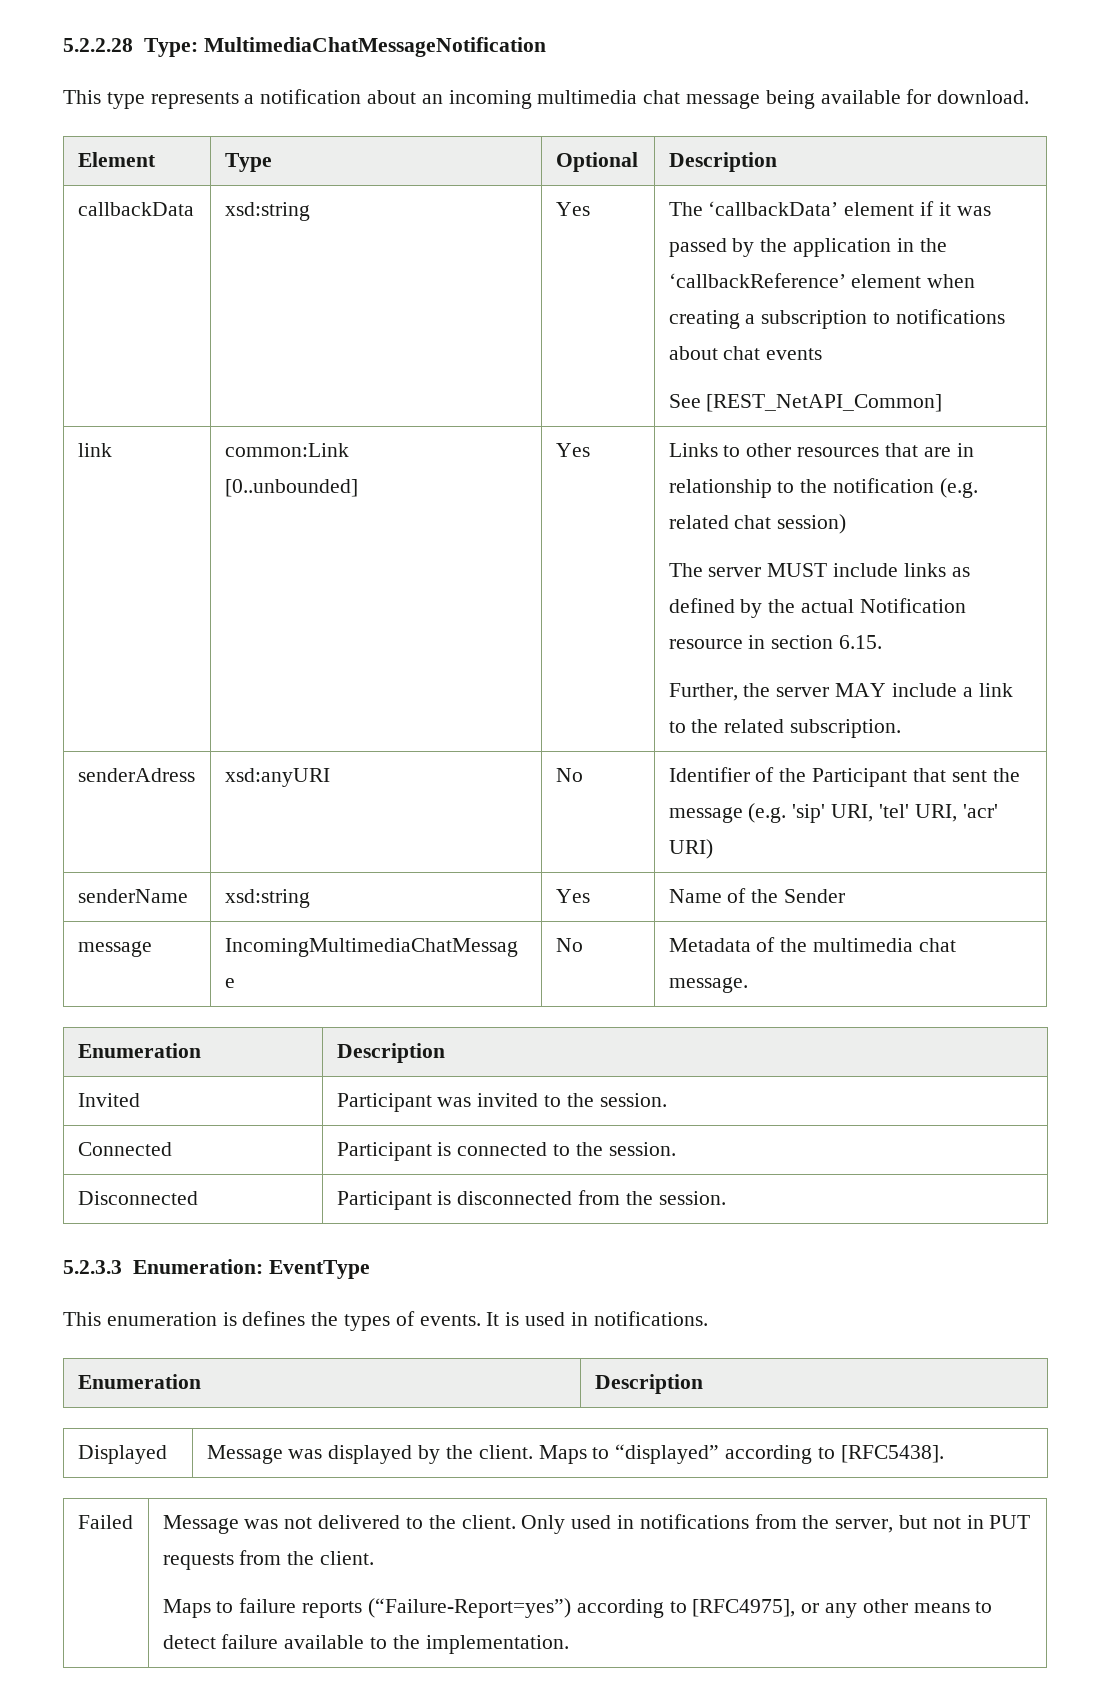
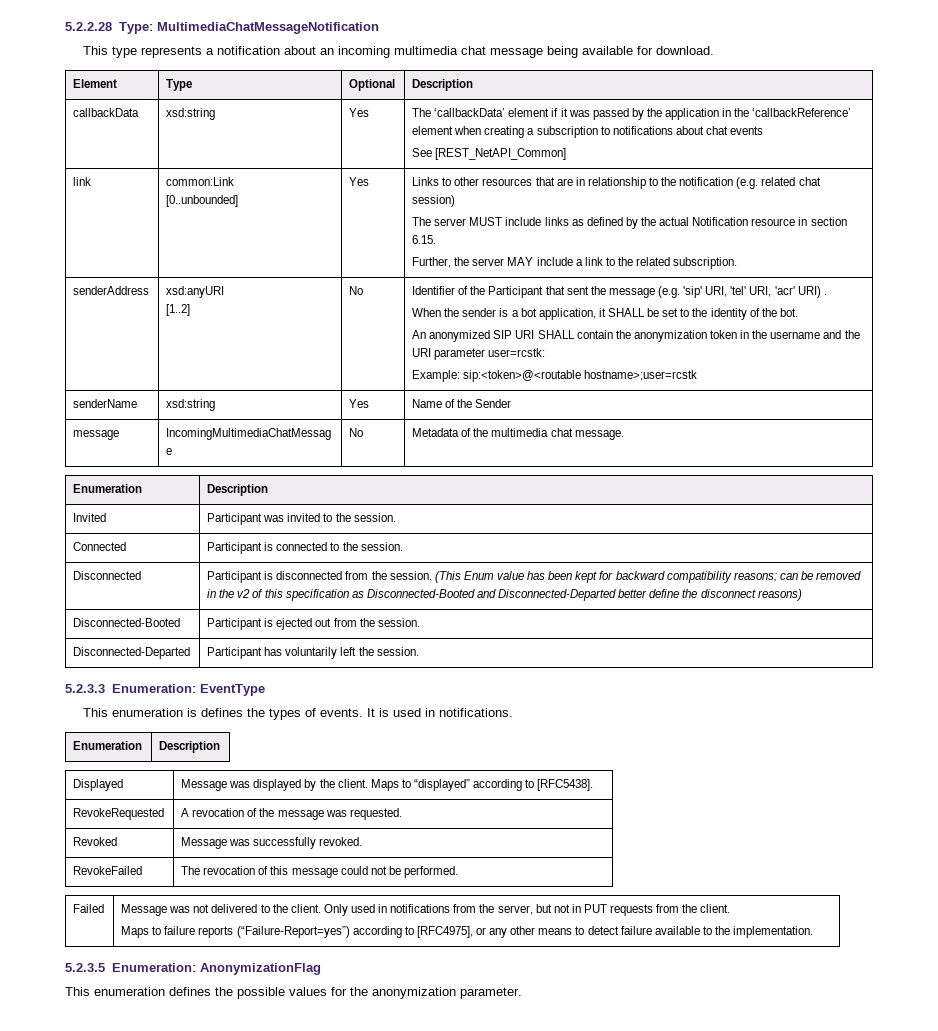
[77,768,195,782] senderAdress -> [73,286,150,295] senderAddress
(330, 777) none -> [166,304,191,316] // [1..2]
(713, 849) none -> [823,294,827,295] [412,308,798,320] [412,330,860,342] [412,348,546,360] [412,370,698,382] . // When the sender is a bot application, it SHALL be set to the identity of the bot. // An anonymized SIP URI SHALL contain the anonymization token in the username and the URI parameter user=rcstk: // Example: sip:<token>@<routable hostname>;user=rcstk
(726, 1198) none -> [434,571,862,583] [207,589,802,601] [73,618,181,627] [207,618,420,630] [73,647,191,659] [207,647,419,659] (This Enum value has been kept for backward compatibility reasons; can be removed in the v2 of this specification as Disconnected-Booted and Disconnected-Departed better define the disconnect reasons) // Disconnected-Booted | Participant is ejected out from the session. // Disconnected-Departed | Participant has voluntarily left the session.
(944, 1454) none -> [73,808,165,820] [181,808,402,820] [73,837,118,846] [181,837,363,849] [73,866,143,875] [181,866,458,878] // RevokeRequested | A revocation of the message was requested. // Revoked | Message was successfully revoked. // RevokeFailed | The revocation of this message could not be performed.
(569, 1644) none -> [65,963,321,975] [65,987,522,999] // 5.2.3.5 Enumeration: AnonymizationFlag // This enumeration defines the possible values for the anonymization parameter.

